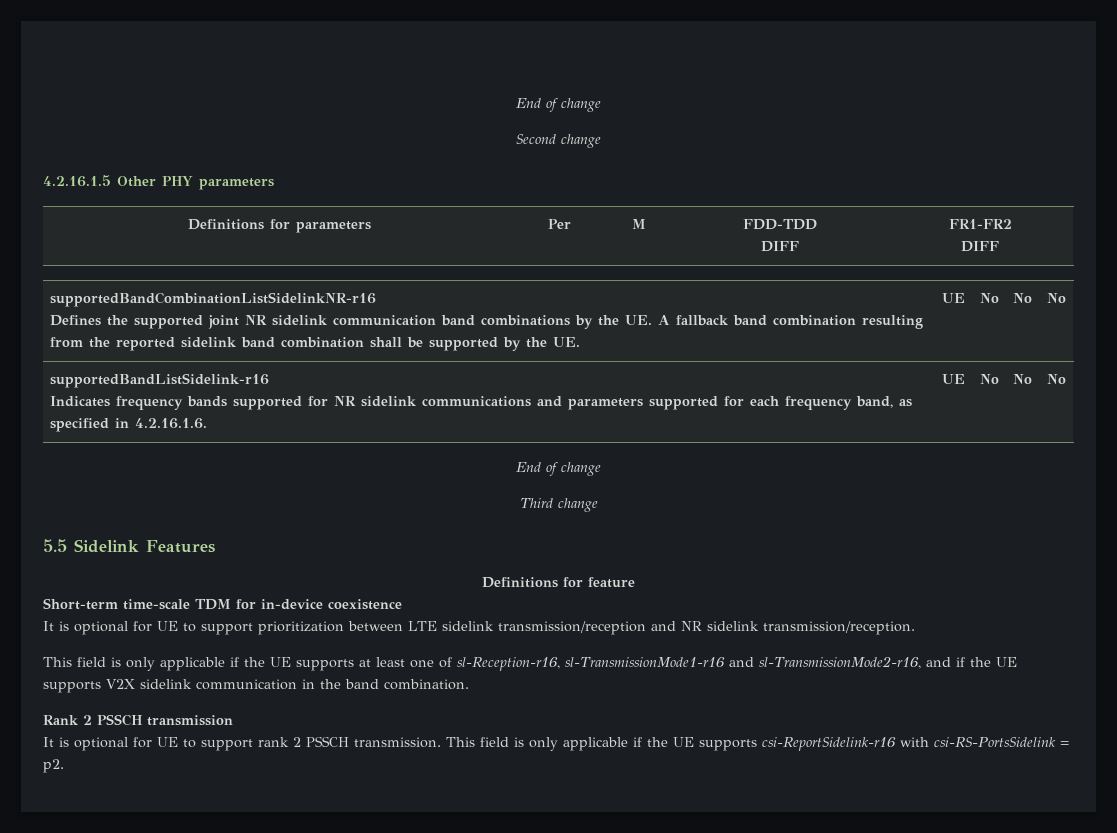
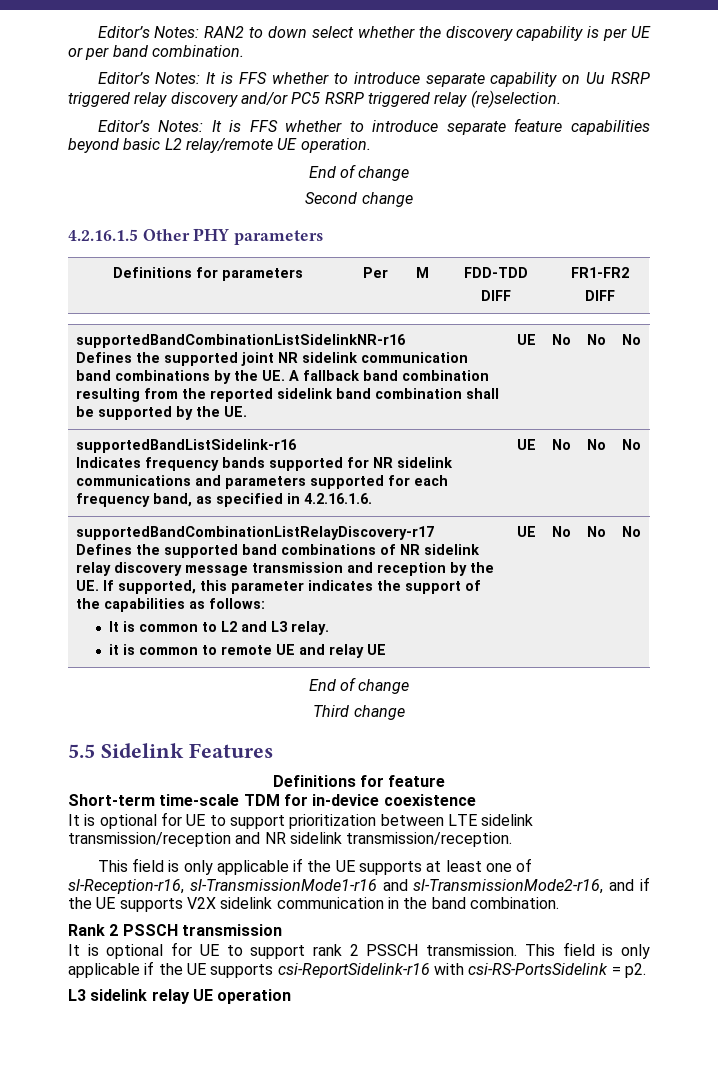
(516, 103) none -> [97,26,651,41] [68,45,244,60] [97,72,650,87] [68,90,561,108] [97,118,650,135] [68,138,371,153] Editor’s Notes: RAN2 to down select whether the discovery capability is per UE or per band combination. // Editor’s Notes: It is FFS whether to introduce separate capability on Uu RSRP triggered relay discovery and/or PC5 RSRP triggered relay (re)selection. // Editor’s Notes: It is FFS whether to introduce separate feature capabilities beyond basic L2 relay/remote UE operation. //
(1066, 379) none -> [75,526,434,540] [75,544,480,558] [75,562,494,576] [75,580,481,594] [75,598,265,612] [108,621,329,635] [108,644,386,658] [516,526,536,537] [551,526,571,537] [586,526,606,537] [622,526,641,537] // supportedBandCombinationListRelayDiscovery-r17 // Defines the supported band combinations of NR sidelink relay discovery message transmission and reception by the UE. If supported, this parameter indicates the support of the capabilities as follows: // It is common to L2 and L3 relay. // it is common to remote UE and relay UE | UE | No | No | No
(64, 766) none -> [68,989,292,1004] // L3 sidelink relay UE operation

